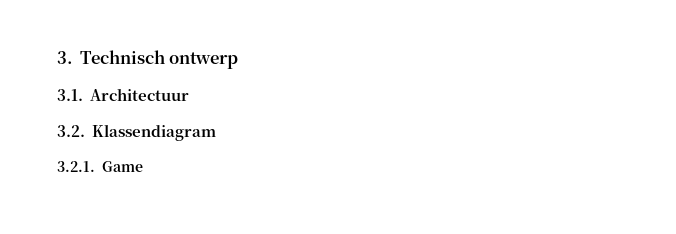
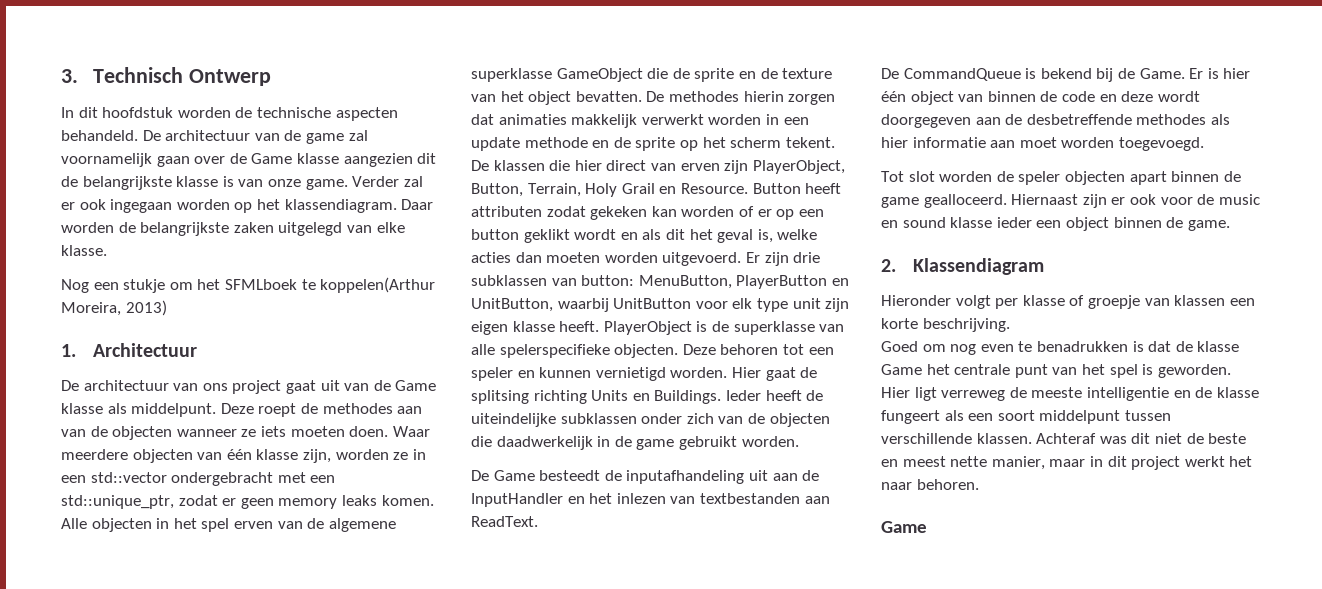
[168,52,238,69] [57,88,189,101] [57,124,216,141] [57,161,95,172] ontwerp // 3.1. Architectuur // 3.2. Klassendiagram // 3.2.1. -> [188,69,271,86] [61,107,398,121] [61,130,368,144] [61,153,437,167] [61,176,423,190] [61,199,434,213] [61,222,405,236] [61,245,107,256] [61,277,436,293] [61,300,167,316] [61,343,198,357] [61,380,437,394] [61,403,423,417] [61,426,430,440] [61,449,426,463] [61,472,336,486] [61,495,434,509] [61,518,396,532] [471,68,833,82] [471,91,836,105] [471,114,809,128] [471,137,835,151] [471,160,845,174] [471,183,842,197] [471,206,824,220] [471,229,818,243] [471,252,821,266] [471,275,849,289] [471,298,850,312] [471,321,845,335] [471,344,834,358] [471,367,818,381] [471,390,824,404] [471,413,830,427] [471,436,799,450] [471,470,820,484] [471,493,830,507] [471,516,538,527] [881,68,1251,82] [881,91,1200,105] [881,114,1230,128] [881,137,1204,151] [881,171,1241,185] [881,194,1260,208] [881,217,1230,231] [881,258,1045,275] [881,295,1255,309] [881,318,1010,332] [881,341,1240,355] [881,364,1231,378] [881,387,1259,401] [881,410,1171,424] [881,433,1247,444] [881,456,1253,470] [881,479,979,490] Ontwerp // In dit hoofdstuk worden de technische aspecten behandeld. De architectuur van de game zal voornamelijk gaan over de Game klasse aangezien dit de belangrijkste klasse is van onze game. Verder zal er ook ingegaan worden op het klassendiagram. Daar worden de belangrijkste zaken uitgelegd van elke klasse. // Nog een stukje om het SFMLboek te koppelen(Arthur Moreira, 2013) // 1. Architectuur // De architectuur van ons project gaat uit van de Game klasse als middelpunt. Deze roept de methodes aan van de objecten wanneer ze iets moeten doen. Waar meerdere objecten van één klasse zijn, worden ze in een std::vector ondergebracht met een std::unique_ptr, zodat er geen memory leaks komen. Alle objecten in het spel erven van de algemene superklasse GameObject die de sprite en de texture van het object bevatten. De methodes hierin zorgen dat animaties makkelijk verwerkt worden in een update methode en de sprite op het scherm tekent. De klassen die hier direct van erven zijn PlayerObject, Button, Terrain, Holy Grail en Resource. Button heeft attributen zodat gekeken kan worden of er op een button geklikt wordt en als dit het geval is, welke acties dan moeten worden uitgevoerd. Er zijn drie subklassen van button: MenuButton, PlayerButton en UnitButton, waarbij UnitButton voor elk type unit zijn eigen klasse heeft. PlayerObject is de superklasse van alle spelerspecifieke objecten. Deze behoren tot een speler en kunnen vernietigd worden. Hier gaat de splitsing richting Units en Buildings. Ieder heeft de uiteindelijke subklassen onder zich van de objecten die daadwerkelijk in de game gebruikt worden. // De Game besteedt de inputafhandeling uit aan de InputHandler en het inlezen van textbestanden aan ReadText. // De CommandQueue is bekend bij de Game. Er is hier één object van binnen de code en deze wordt doorgegeven aan de desbetreffende methodes als hier informatie aan moet worden toegevoegd. // Tot slot worden de speler objecten apart binnen de game gealloceerd. Hiernaast zijn er ook voor de music en sound klasse ieder een object binnen de game. // 2. Klassendiagram // Hieronder volgt per klasse of groepje van klassen een korte beschrijving. // Goed om nog even te benadrukken is dat de klasse Game het centrale punt van het spel is geworden. Hier ligt verreweg de meeste intelligentie en de klasse fungeert als een soort middelpunt tussen verschillende klassen. Achteraf was dit niet de beste en meest nette manier, maar in dit project werkt het naar behoren. //

